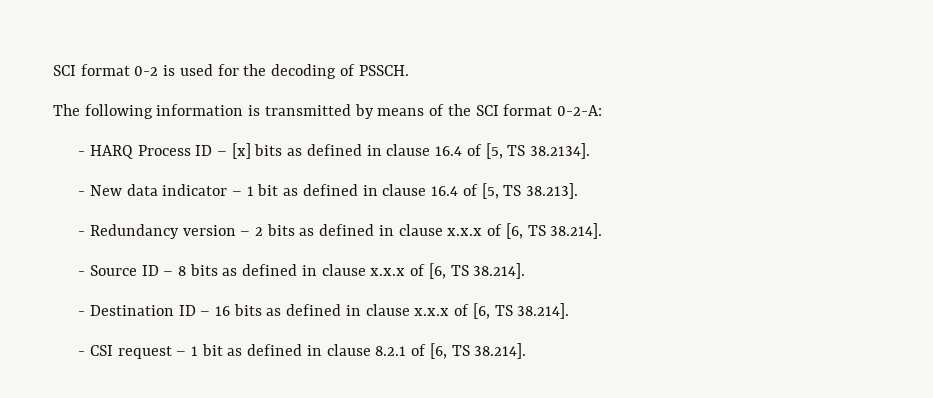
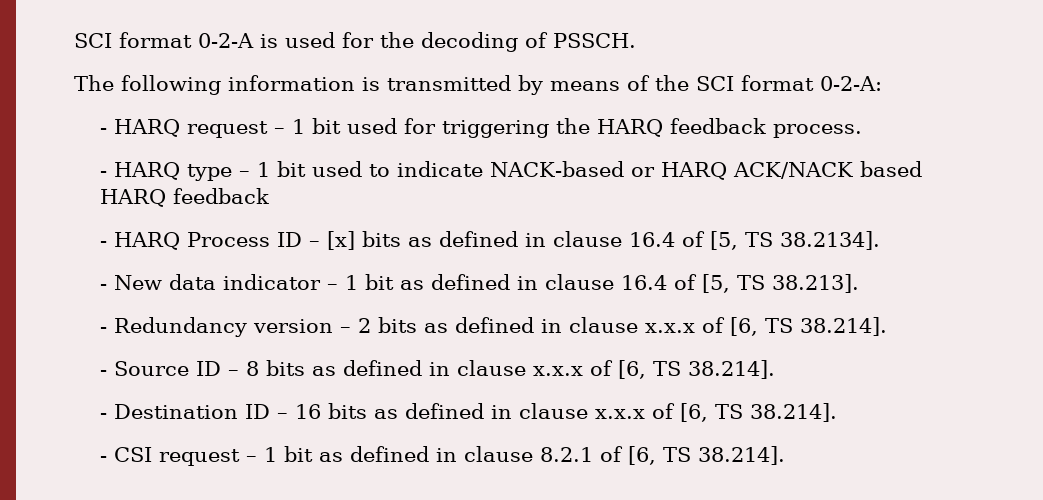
[53,64,159,76] SCI format 0-2 -> [74,32,254,48] SCI format 0-2-A
(602, 110) none -> [100,118,863,138] [100,161,923,181] [100,188,270,207] // - HARQ request – 1 bit used for triggering the HARQ feedback process. // - HARQ type – 1 bit used to indicate NACK-based or HARQ ACK/NACK based HARQ feedback

